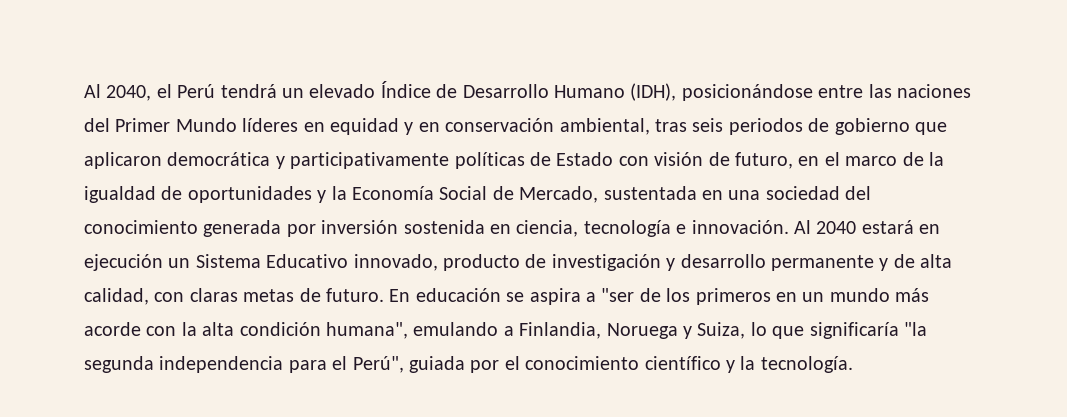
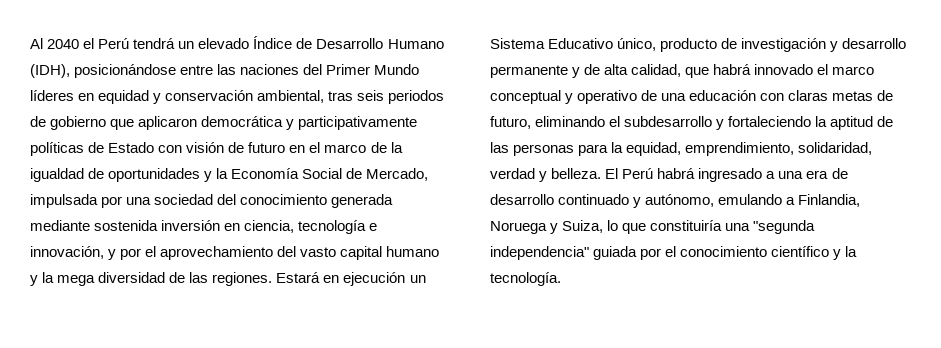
[84,84,152,101] Al 2040, -> [30,38,80,49] Al 2040
[418,122,440,132] en -> (162, 98) none
[734,152,793,169] futuro, -> [248,142,286,153] futuro
[603,186,723,200] sustentada en -> [30,194,123,208] impulsada por
[286,220,485,237] por inversión sostenida -> [30,220,221,231] mediante sostenida inversión
[691,220,914,234] innovación. Al 2040 estará -> [30,246,440,260] [30,272,321,286] innovación, y por el aprovechamiento del vasto capital humano y la mega diversidad de las regiones. Estará
[353,254,438,271] innovado, -> [617,38,657,51] único,
[154,288,930,305] [84,322,408,339] con claras metas de futuro. En educación se aspira a "ser de los primeros en un mundo más acorde con la alta condición humana", -> [685,64,875,78] [490,90,894,104] [490,116,894,130] [490,142,873,156] [490,168,848,182] [490,194,715,208] que habrá innovado el marco conceptual y operativo de una educación con claras metas de futuro, eliminando el subdesarrollo y fortaleciendo la aptitud de las personas para la equidad, emprendimiento, solidaridad, verdad y belleza. El Perú habrá ingresado a una era de desarrollo continuado y autónomo,
[809,322,927,339] [84,356,404,373] significaría "la segunda independencia para el Perú", -> [650,220,816,234] [490,246,589,260] constituiría una "segunda independencia"

